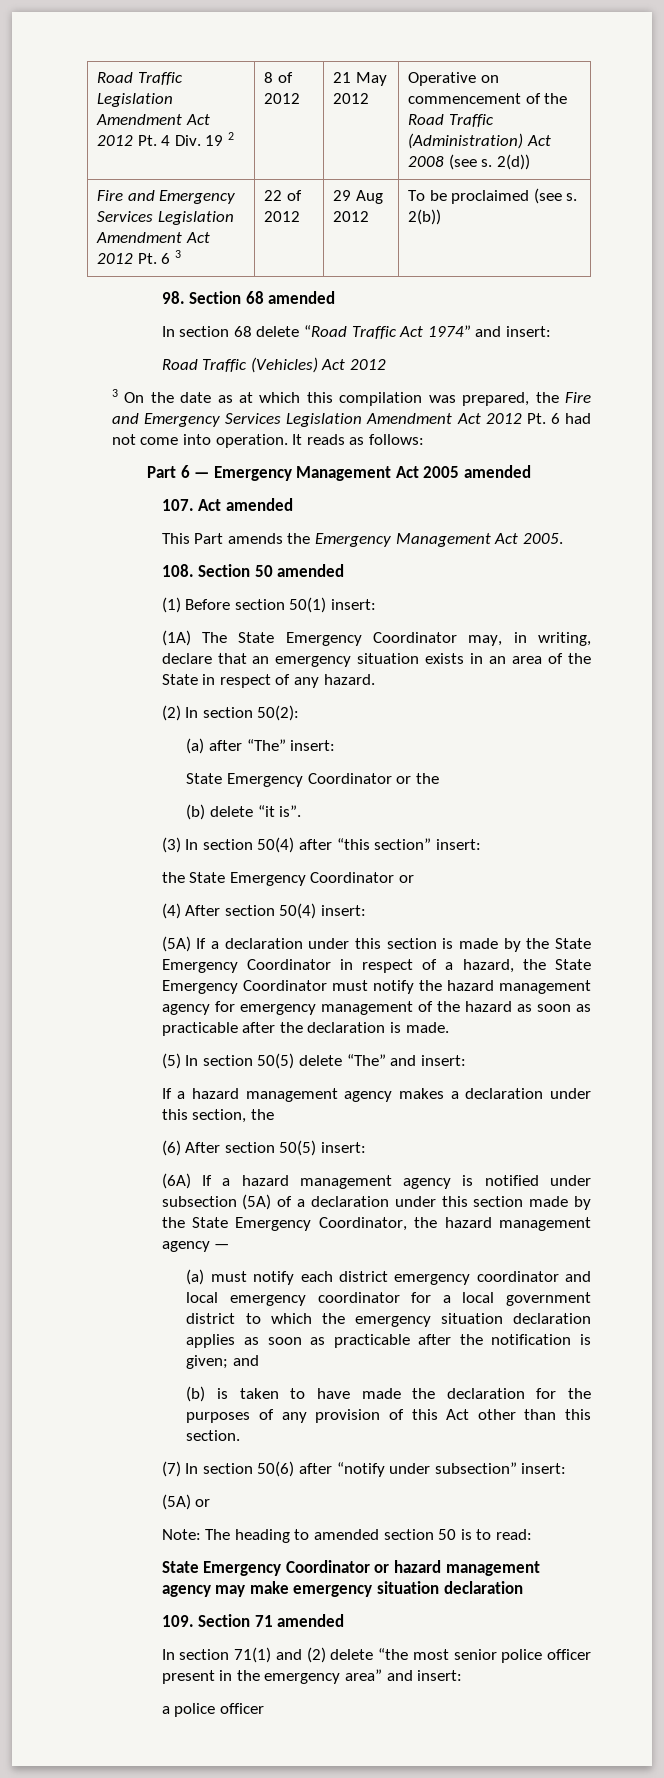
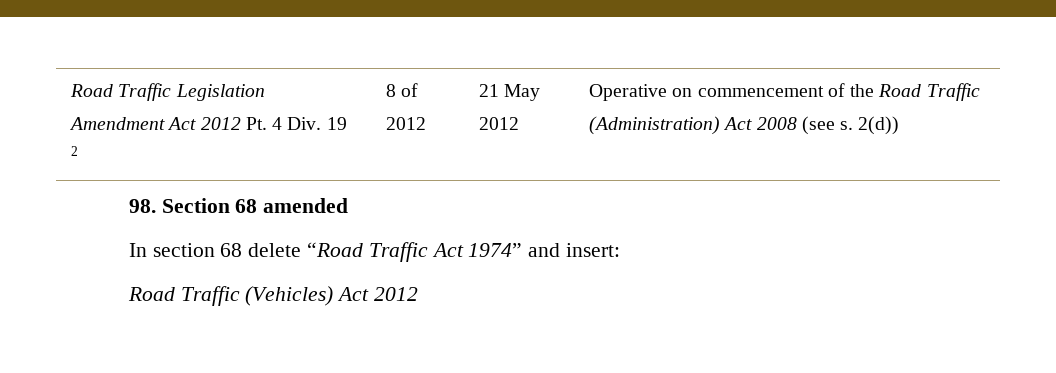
[97,190,236,204] [97,211,234,225] [96,232,210,243] [97,250,181,264] [264,190,302,201] [264,211,301,222] [333,190,383,204] [333,211,370,222] [408,188,578,204] [408,209,442,225] // Fire and Emergency Services Legislation Amendment Act 2012 Pt. 6 3 | 22 of 2012 | 29 Aug 2012 | To be proclaimed (see s. 2(b)) -> (900, 125) none
[111,389,591,406] [111,413,591,427] [111,434,424,448] [146,465,532,481] [161,498,293,511] [161,533,563,547] [161,564,345,577] [161,597,376,613] [161,630,591,646] [161,653,591,667] [161,674,375,688] [161,705,300,721] [186,738,336,754] [186,773,439,787] [186,804,302,820] [161,837,481,853] [161,872,414,886] [161,903,366,919] [161,936,592,952] [161,959,592,973] [161,980,591,994] [161,1001,592,1015] [161,1022,449,1036] [161,1053,466,1069] [161,1088,591,1102] [161,1109,274,1123] [161,1140,366,1156] [161,1173,592,1189] [161,1194,591,1210] [161,1217,591,1231] [161,1241,230,1252] [186,1269,591,1285] [186,1292,591,1306] [186,1313,591,1327] [186,1334,591,1348] [186,1355,260,1369] [186,1386,592,1402] [186,1409,592,1423] [186,1430,241,1441] [161,1461,567,1477] [161,1494,211,1510] [161,1529,532,1543] [161,1560,540,1576] [161,1581,523,1597] [161,1614,345,1627] [161,1647,591,1663] [161,1669,463,1684] [161,1703,264,1717] // 3 On the date as at which this compilation was prepared, the Fire and Emergency Services Legislation Amendment Act 2012 Pt. 6 had not come into operation. It reads as follows: // Part 6 — Emergency Management Act 2005 amended // 107. Act amended // This Part amends the Emergency Management Act 2005. // 108. Section 50 amended // (1) Before section 50(1) insert: // (1A) The State Emergency Coordinator may, in writing, declare that an emergency situation exists in an area of the State in respect of any hazard. // (2) In section 50(2): // (a) after “The” insert: // State Emergency Coordinator or the // (b) delete “it is”. // (3) In section 50(4) after “this section” insert: // the State Emergency Coordinator or // (4) After section 50(4) insert: // (5A) If a declaration under this section is made by the State Emergency Coordinator in respect of a hazard, the State Emergency Coordinator must notify the hazard management agency for emergency management of the hazard as soon as practicable after the declaration is made. // (5) In section 50(5) delete “The” and insert: // If a hazard management agency makes a declaration under this section, the // (6) After section 50(5) insert: // (6A) If a hazard management agency is notified under subsection (5A) of a declaration under this section made by the State Emergency Coordinator, the hazard management agency — // (a) must notify each district emergency coordinator and local emergency coordinator for a local government district to which the emergency situation declaration applies as soon as practicable after the notification is given; and // (b) is taken to have made the declaration for the purposes of any provision of this Act other than this section. // (7) In section 50(6) after “notify under subsection” insert: // (5A) or // Note: The heading to amended section 50 is to read: // State Emergency Coordinator or hazard management agency may make emergency situation declaration // 109. Section 71 amended // In section 71(1) and (2) delete “the most senior police officer present in the emergency area” and insert: // a police officer -> (418, 294) none

